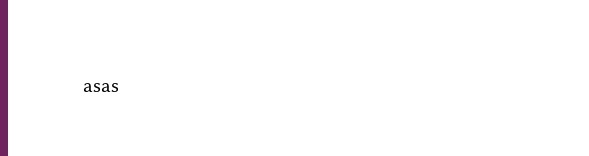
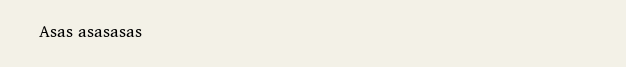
[83,83,119,92] asas -> [39,26,142,37] Asas asasasas

